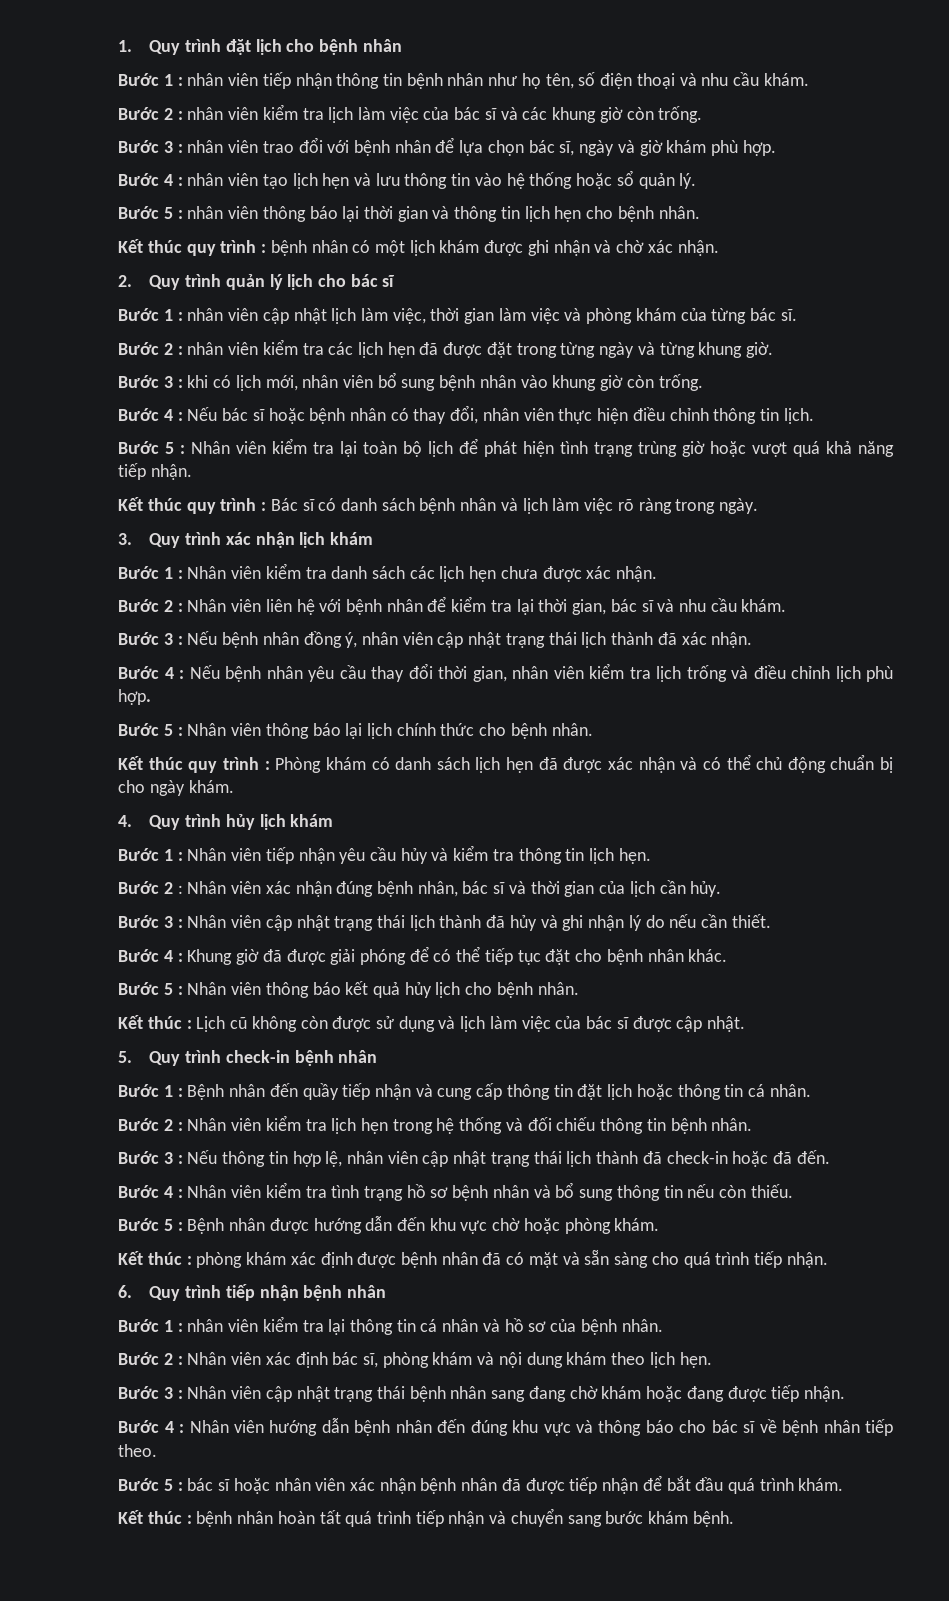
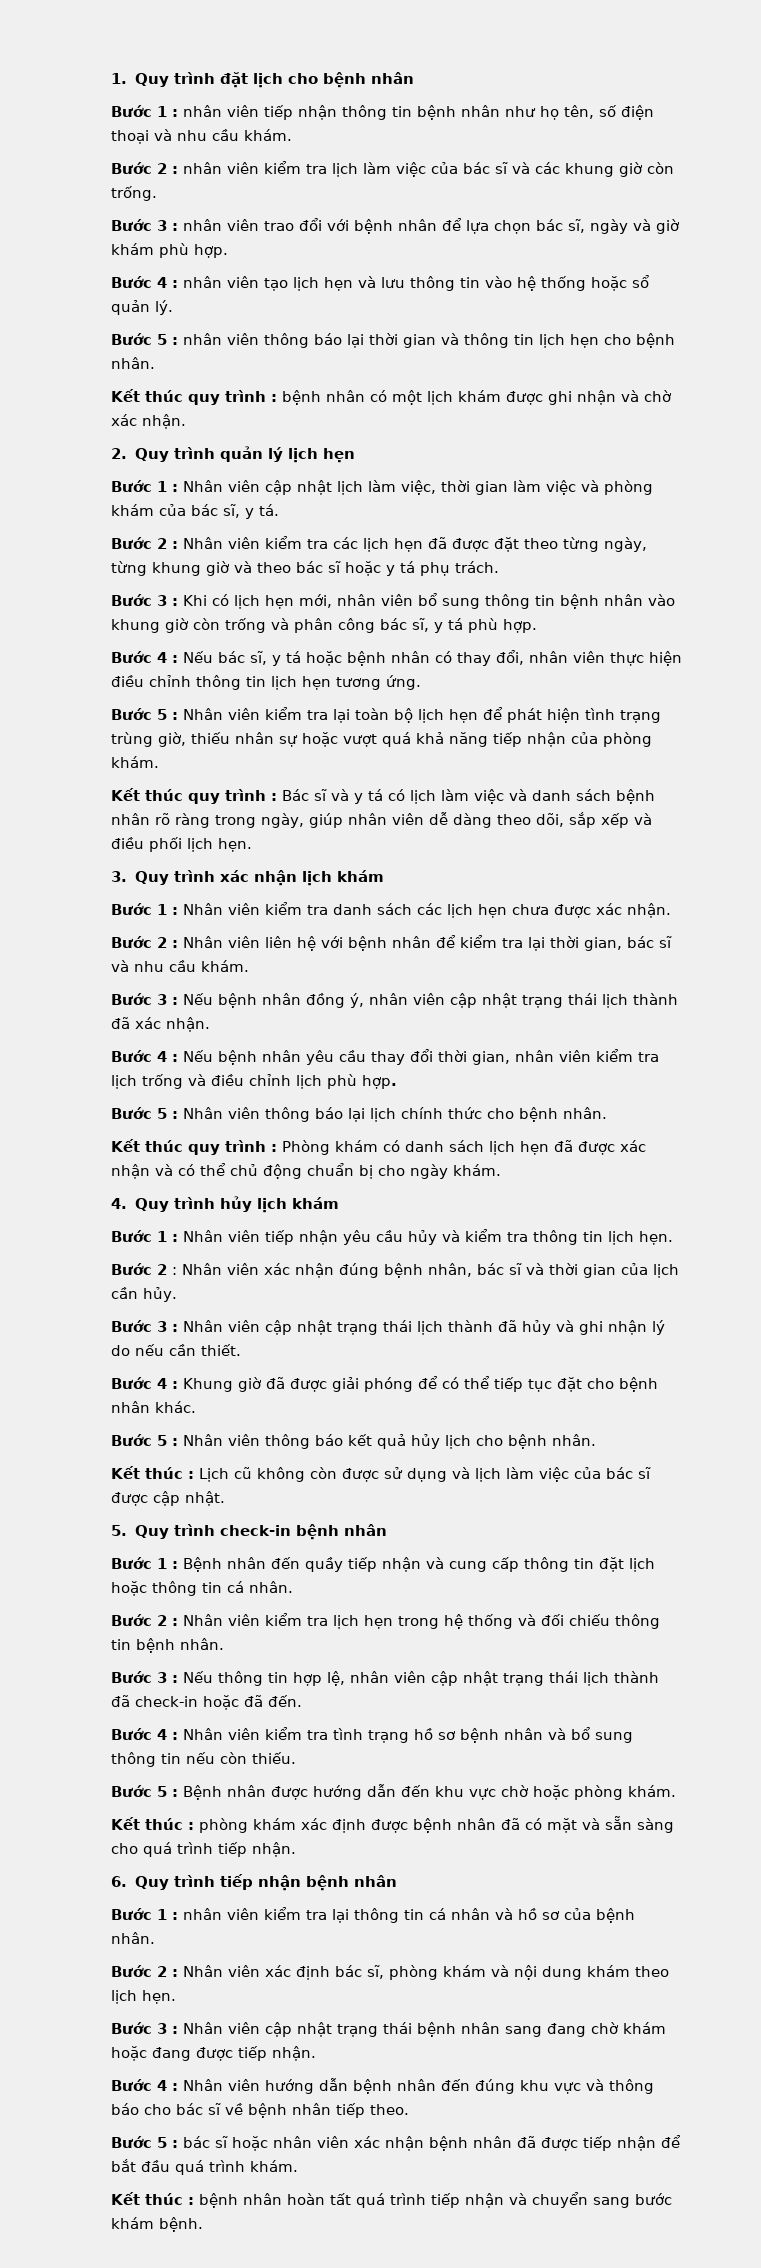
[317,274,396,287] [118,308,224,321] cho bác sĩ // Bước 1 : nhân -> [322,448,355,463] [111,480,224,492] hẹn // Bước 1 : Nhân
[711,308,797,324] [118,342,224,355] từng bác sĩ. // Bước 2 : nhân -> [191,504,280,519] [111,537,224,549] bác sĩ, y tá. // Bước 2 : Nhân
[516,342,774,358] [118,375,261,391] trong từng ngày và từng khung giờ. // Bước 3 : khi có lịch -> [524,537,648,552] [111,561,500,576] [111,594,295,609] theo từng ngày, từng khung giờ và theo bác sĩ hoặc y tá phụ trách. // Bước 3 : Khi có lịch hẹn
(436, 385) none -> [485,594,556,609] thông tin
[658,374,703,391] trống. -> [225,618,538,633] trống và phân công bác sĩ, y tá phù hợp.
[252,409,265,421] sĩ -> [250,651,302,666] sĩ, y tá
[783,408,814,424] lịch. -> [271,675,422,690] lịch hẹn tương ứng.
(454, 449) none -> [449,709,479,723] hẹn
[682,441,706,457] giờ -> [158,732,299,747] giờ, thiếu nhân sự
[150,464,192,480] nhận. -> [527,732,653,747] [111,756,160,768] nhận của phòng khám.
[318,498,759,514] có danh sách bệnh nhân và lịch làm việc rõ ràng trong ngày. -> [331,789,656,804] [111,812,653,828] [111,837,253,852] và y tá có lịch làm việc và danh sách bệnh nhân rõ ràng trong ngày, giúp nhân viên dễ dàng theo dõi, sắp xếp và điều phối lịch hẹn.

